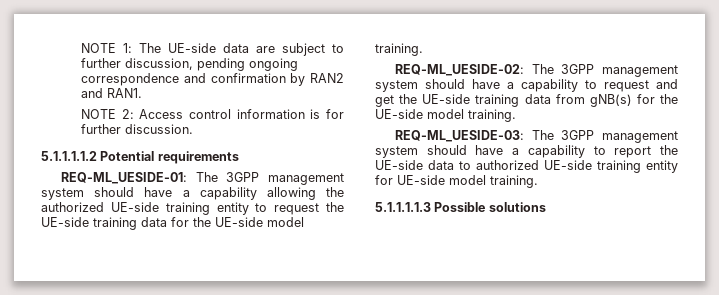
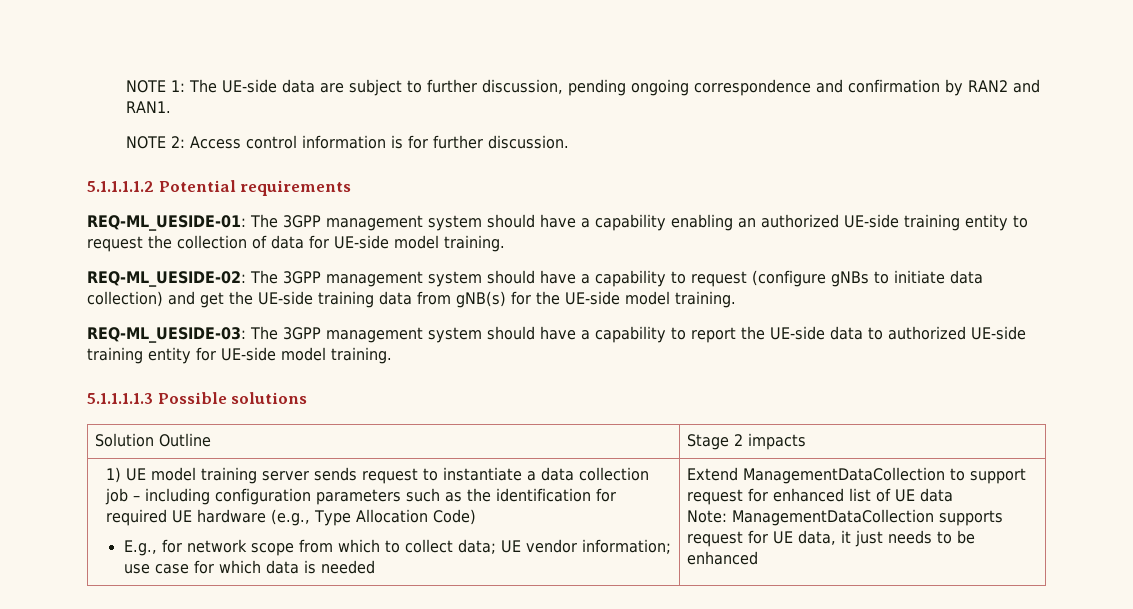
[266,187,344,200] allowing the -> [671,214,756,231] enabling an
[41,217,137,230] UE-side training -> [177,235,267,249] collection of
[193,217,211,227] the -> (329, 242) none
(649, 86) none -> [752,270,983,287] [87,291,163,307] (configure gNBs to initiate data collection)
(546, 207) none -> [94,433,211,447] [686,433,806,450] [106,467,650,484] [105,488,617,505] [106,509,477,526] [123,539,671,556] [123,560,375,574] [686,467,1026,484] [686,488,953,505] [686,509,1003,526] [686,530,975,547] [686,551,758,565] // Solution Outline | Stage 2 impacts // 1) UE model training server sends request to instantiate a data collection job – including configuration parameters such as the identification for required UE hardware (e.g., Type Allocation Code) // E.g., for network scope from which to collect data; UE vendor information; use case for which data is needed | Extend ManagementDataCollection to support request for enhanced list of UE data // Note: ManagementDataCollection supports request for UE data, it just needs to be enhanced

